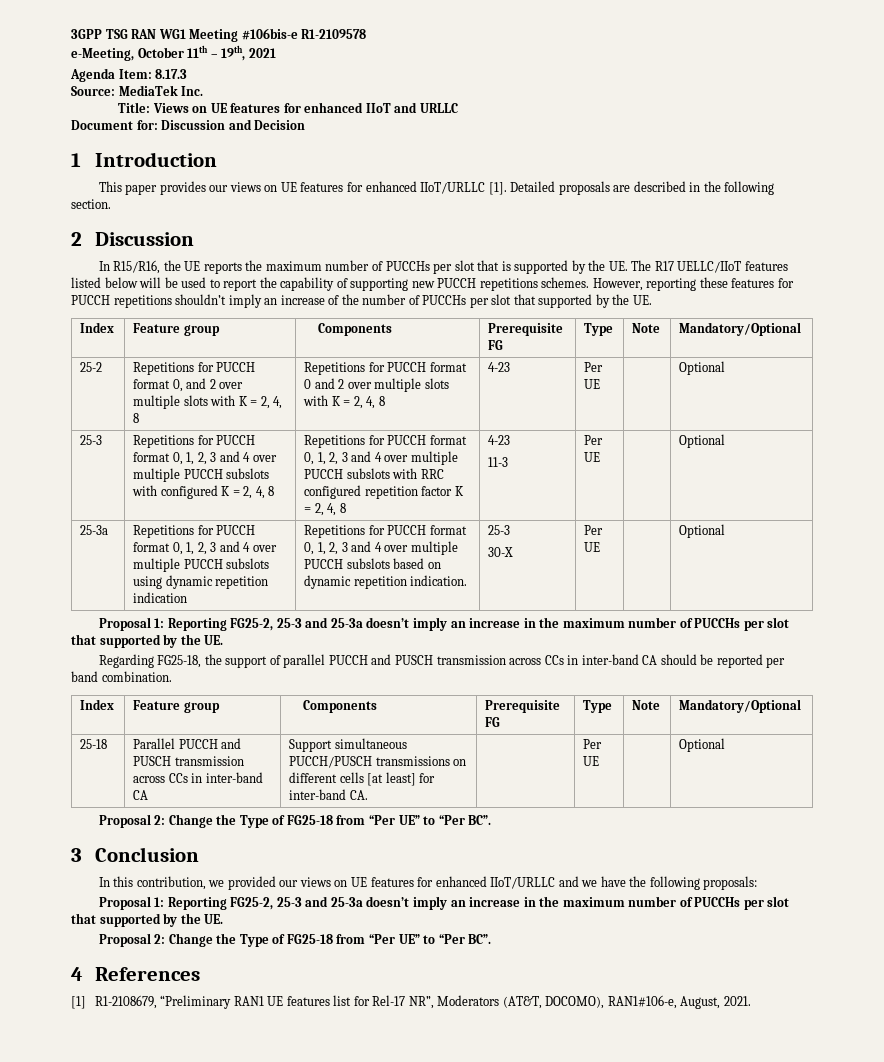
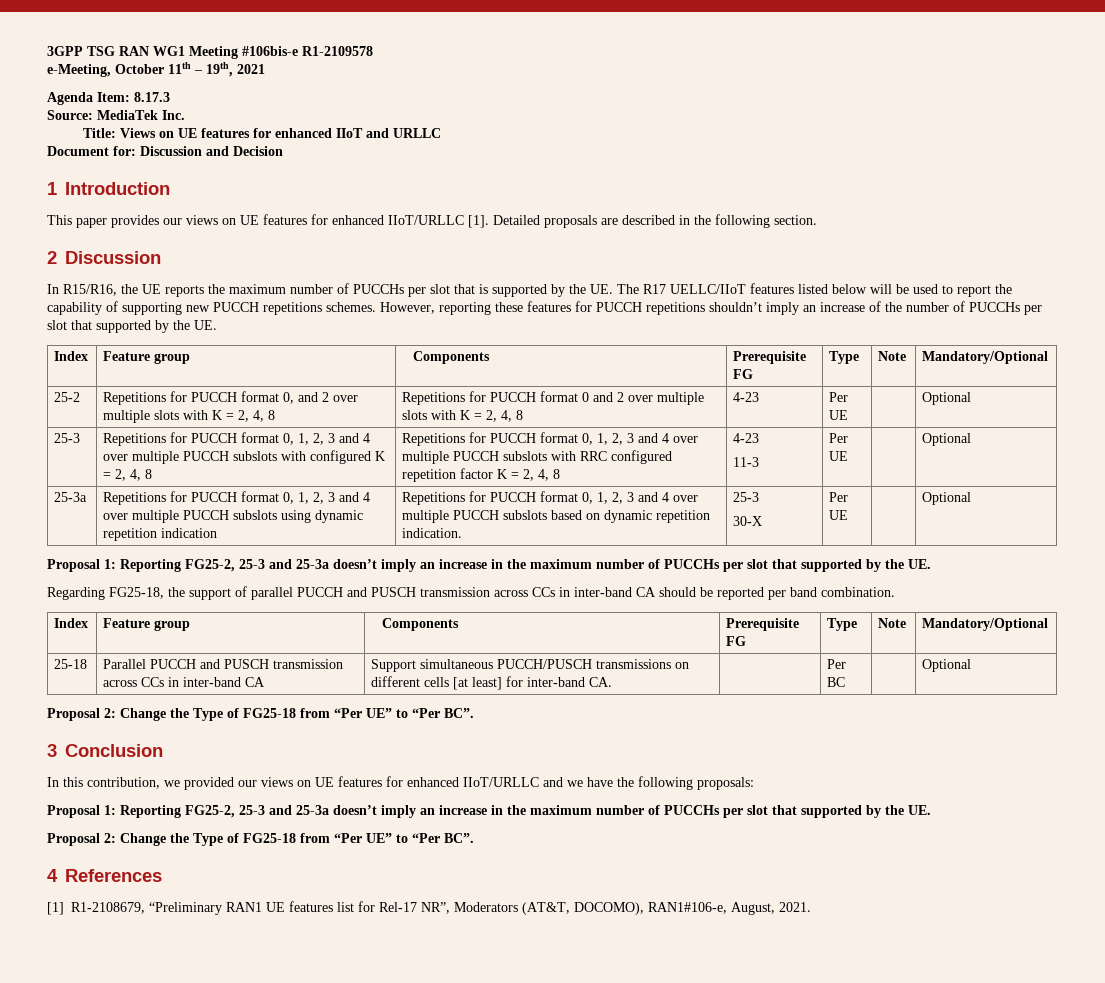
[583,756,600,766] UE -> [827,677,846,687] BC

